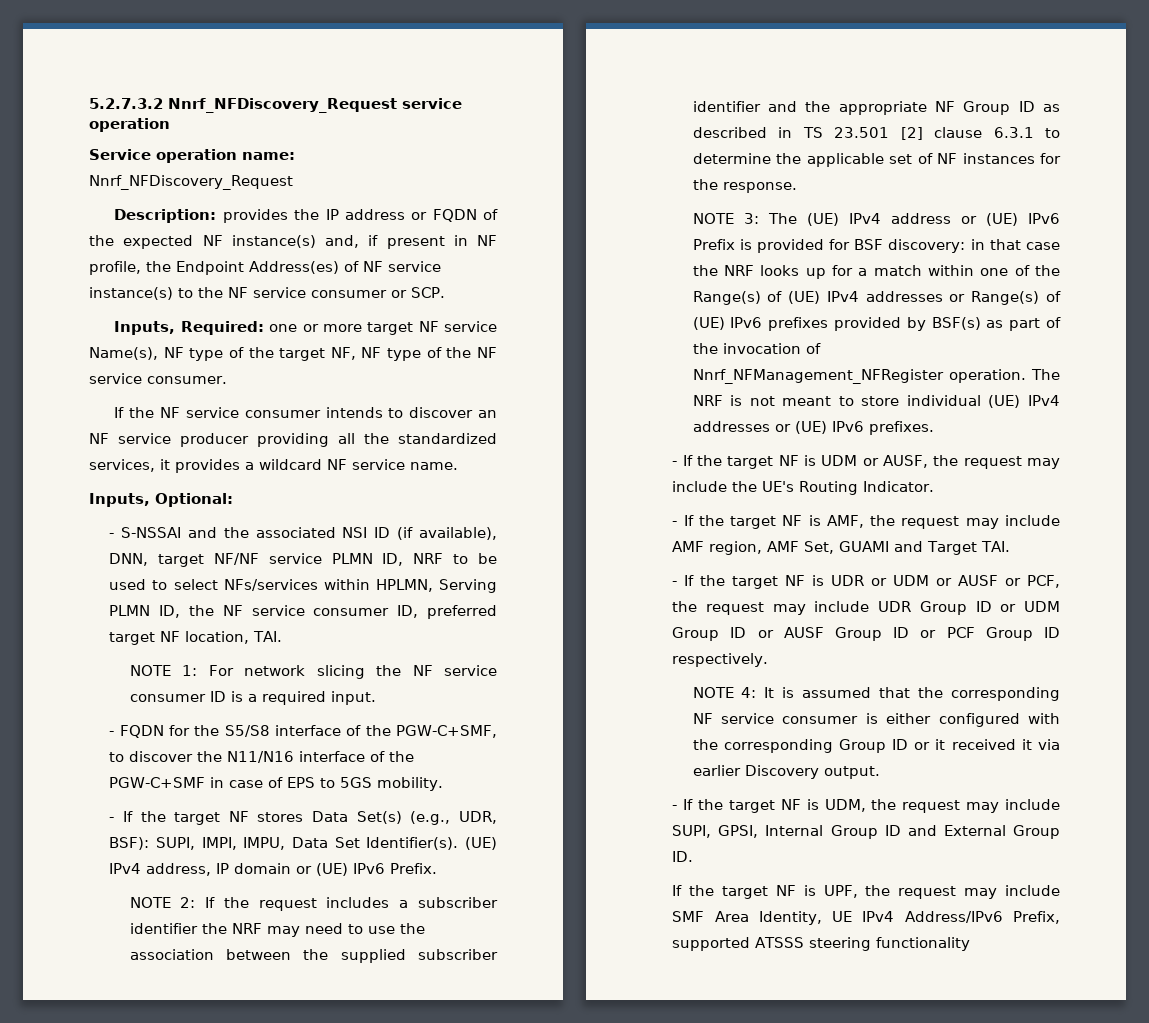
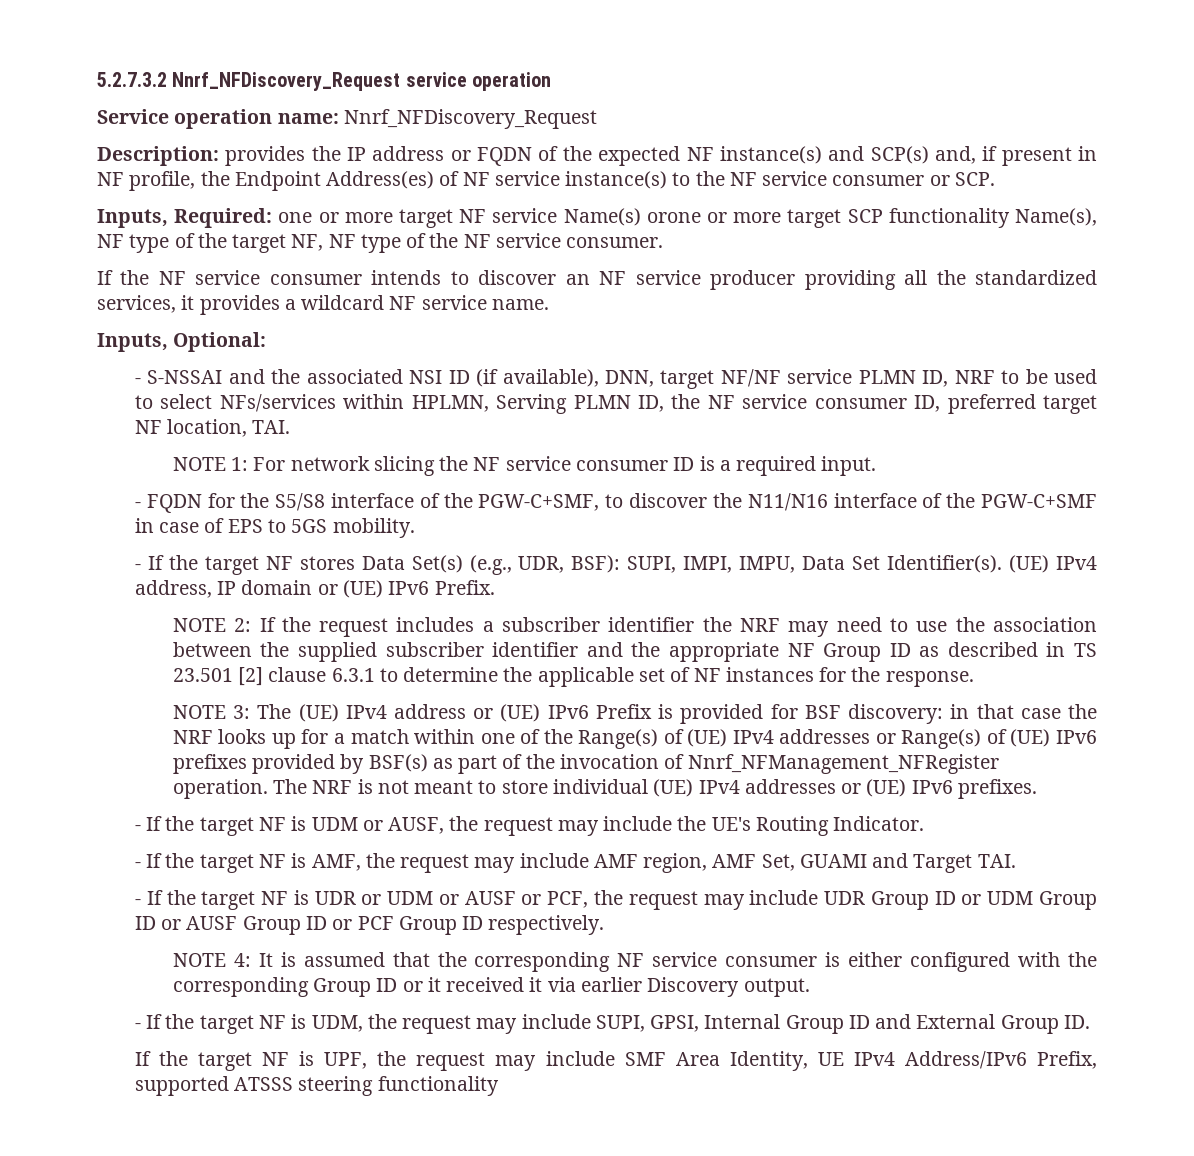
(316, 241) none -> [828,146,929,164] and SCP(s)
(497, 326) none -> [563,208,1010,228] Name(s) orone or more target SCP functionality

